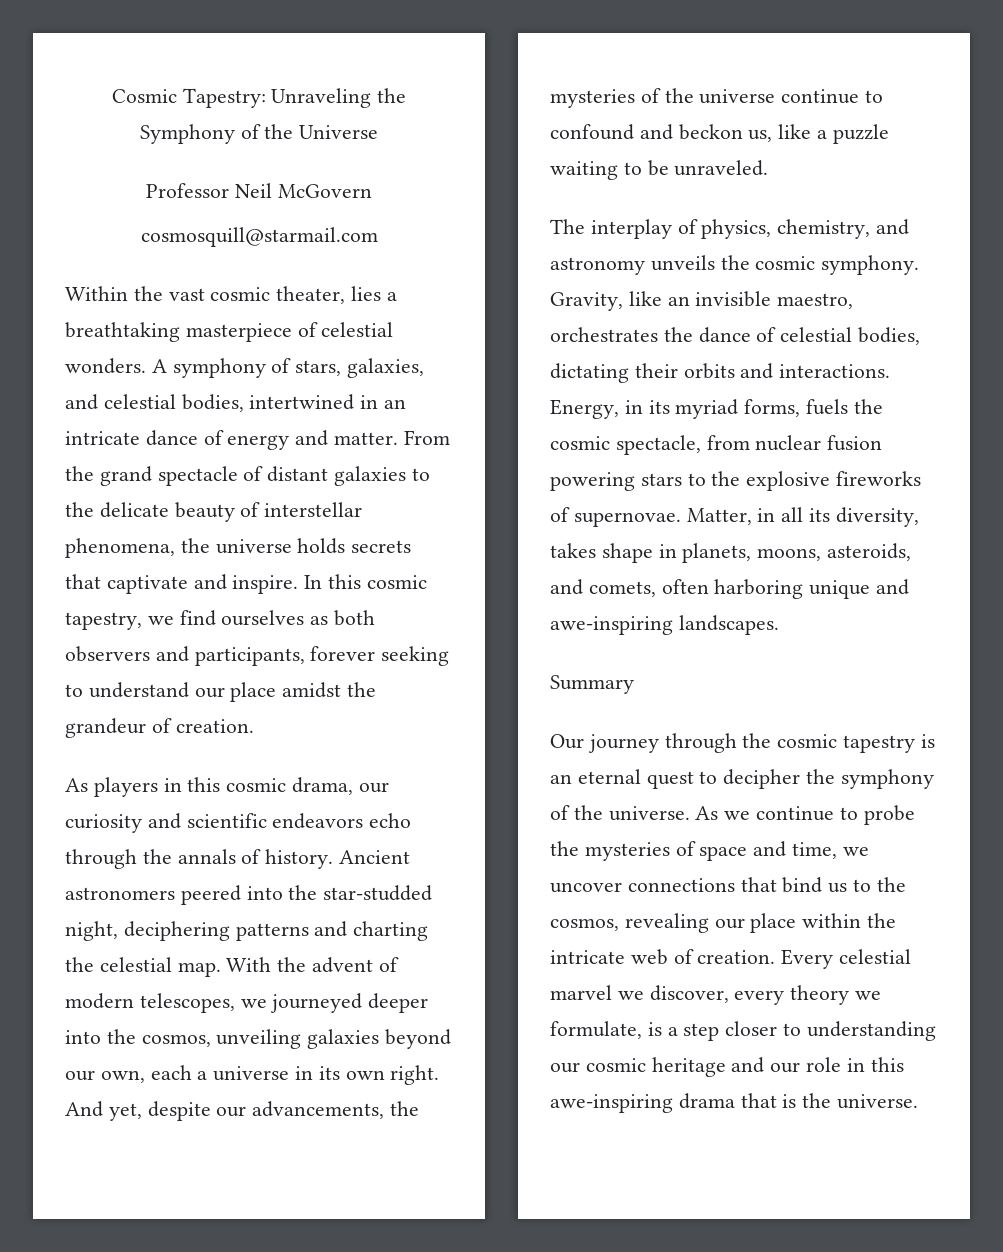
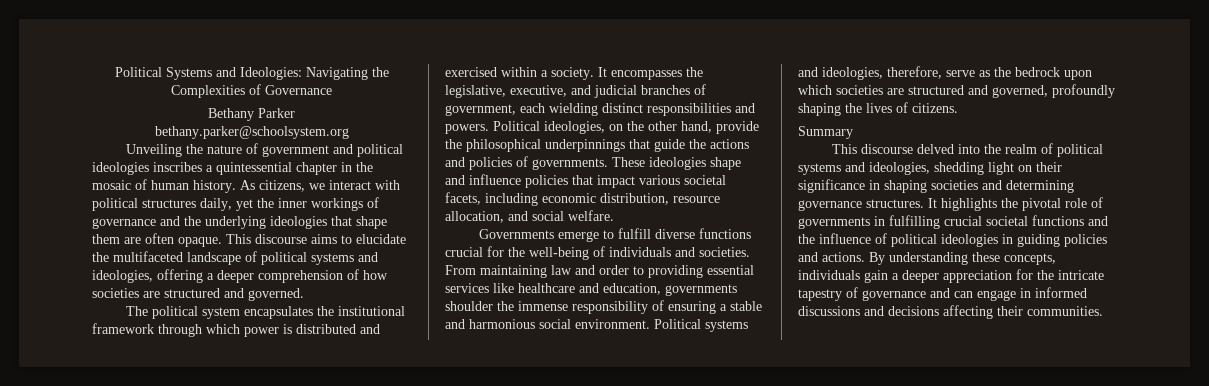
[111,88,407,108] [139,124,379,144] [146,183,372,198] [140,227,378,247] [65,286,397,304] [65,322,394,342] [65,358,425,378] [65,394,407,412] [65,430,450,450] [65,466,430,486] [65,502,363,522] [65,538,412,558] [65,574,427,594] [65,610,376,630] [65,646,450,666] [65,682,377,702] [65,718,254,738] [65,777,389,797] [65,813,412,833] [65,849,411,869] [65,885,433,905] [65,921,429,941] [65,957,399,977] [65,993,429,1013] [65,1029,452,1049] [65,1065,440,1085] [65,1101,420,1121] [550,88,884,108] [550,124,889,144] [550,160,769,180] [550,219,910,239] [550,255,920,275] [550,291,854,311] [550,327,921,345] [550,363,891,383] [550,399,883,419] [550,435,883,455] [550,471,922,491] [550,507,919,527] [550,543,912,563] [550,579,910,599] [550,615,779,635] [550,675,634,694] [550,733,935,753] [550,769,934,789] [550,805,915,825] [550,841,869,861] [550,877,906,893] [550,913,897,933] [550,949,912,969] [550,985,882,1005] [550,1021,936,1041] [550,1057,904,1077] [550,1093,919,1113] Cosmic Tapestry: Unraveling the Symphony of the Universe // Professor Neil McGovern // cosmosquill@starmail.com // Within the vast cosmic theater, lies a breathtaking masterpiece of celestial wonders. A symphony of stars, galaxies, and celestial bodies, intertwined in an intricate dance of energy and matter. From the grand spectacle of distant galaxies to the delicate beauty of interstellar phenomena, the universe holds secrets that captivate and inspire. In this cosmic tapestry, we find ourselves as both observers and participants, forever seeking to understand our place amidst the grandeur of creation. // As players in this cosmic drama, our curiosity and scientific endeavors echo through the annals of history. Ancient astronomers peered into the star-studded night, deciphering patterns and charting the celestial map. With the advent of modern telescopes, we journeyed deeper into the cosmos, unveiling galaxies beyond our own, each a universe in its own right. And yet, despite our advancements, the mysteries of the universe continue to confound and beckon us, like a puzzle waiting to be unraveled. // The interplay of physics, chemistry, and astronomy unveils the cosmic symphony. Gravity, like an invisible maestro, orchestrates the dance of celestial bodies, dictating their orbits and interactions. Energy, in its myriad forms, fuels the cosmic spectacle, from nuclear fusion powering stars to the explosive fireworks of supernovae. Matter, in all its diversity, takes shape in planets, moons, asteroids, and comets, often harboring unique and awe-inspiring landscapes. // Summary // Our journey through the cosmic tapestry is an eternal quest to decipher the symphony of the universe. As we continue to probe the mysteries of space and time, we uncover connections that bind us to the cosmos, revealing our place within the intricate web of creation. Every celestial marvel we discover, every theory we formulate, is a step closer to understanding our cosmic heritage and our role in this awe-inspiring drama that is the universe. -> [114,67,389,80] [171,84,332,98] [208,108,295,121] [154,126,349,139] [126,143,404,157] [92,162,373,175] [92,179,400,193] [92,197,379,211] [92,216,387,229] [92,233,406,247] [92,251,378,265] [92,269,388,283] [92,288,304,301] [126,306,406,319] [92,323,380,337] [445,67,703,80] [445,84,706,98] [445,103,755,116] [445,121,759,134] [445,139,749,152] [445,156,741,170] [445,174,726,188] [445,192,720,206] [445,210,614,223] [479,228,752,242] [445,246,750,260] [445,265,754,278] [445,283,737,296] [445,300,762,314] [445,319,748,332] [798,66,1092,80] [798,84,1115,98] [798,102,958,116] [798,126,853,139] [832,143,1104,157] [798,162,1062,175] [798,179,1074,193] [798,197,1103,211] [798,215,1108,229] [798,233,1107,247] [798,252,1056,265] [798,269,1104,283] [798,287,1087,301] [798,305,1103,319] Political Systems and Ideologies: Navigating the Complexities of Governance // Bethany Parker // bethany.parker@schoolsystem.org // Unveiling the nature of government and political ideologies inscribes a quintessential chapter in the mosaic of human history. As citizens, we interact with political structures daily, yet the inner workings of governance and the underlying ideologies that shape them are often opaque. This discourse aims to elucidate the multifaceted landscape of political systems and ideologies, offering a deeper comprehension of how societies are structured and governed. // The political system encapsulates the institutional framework through which power is distributed and exercised within a society. It encompasses the legislative, executive, and judicial branches of government, each wielding distinct responsibilities and powers. Political ideologies, on the other hand, provide the philosophical underpinnings that guide the actions and policies of governments. These ideologies shape and influence policies that impact various societal facets, including economic distribution, resource allocation, and social welfare. // Governments emerge to fulfill diverse functions crucial for the well-being of individuals and societies. From maintaining law and order to providing essential services like healthcare and education, governments shoulder the immense responsibility of ensuring a stable and harmonious social environment. Political systems and ideologies, therefore, serve as the bedrock upon which societies are structured and governed, profoundly shaping the lives of citizens. // Summary // This discourse delved into the realm of political systems and ideologies, shedding light on their significance in shaping societies and determining governance structures. It highlights the pivotal role of governments in fulfilling crucial societal functions and the influence of political ideologies in guiding policies and actions. By understanding these concepts, individuals gain a deeper appreciation for the intricate tapestry of governance and can engage in informed discussions and decisions affecting their communities.

